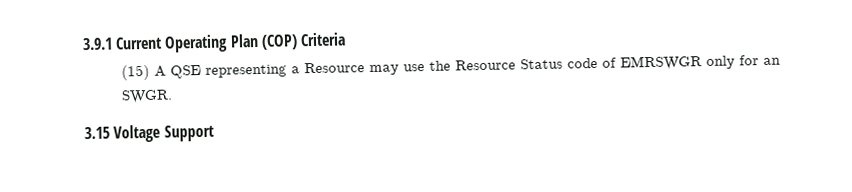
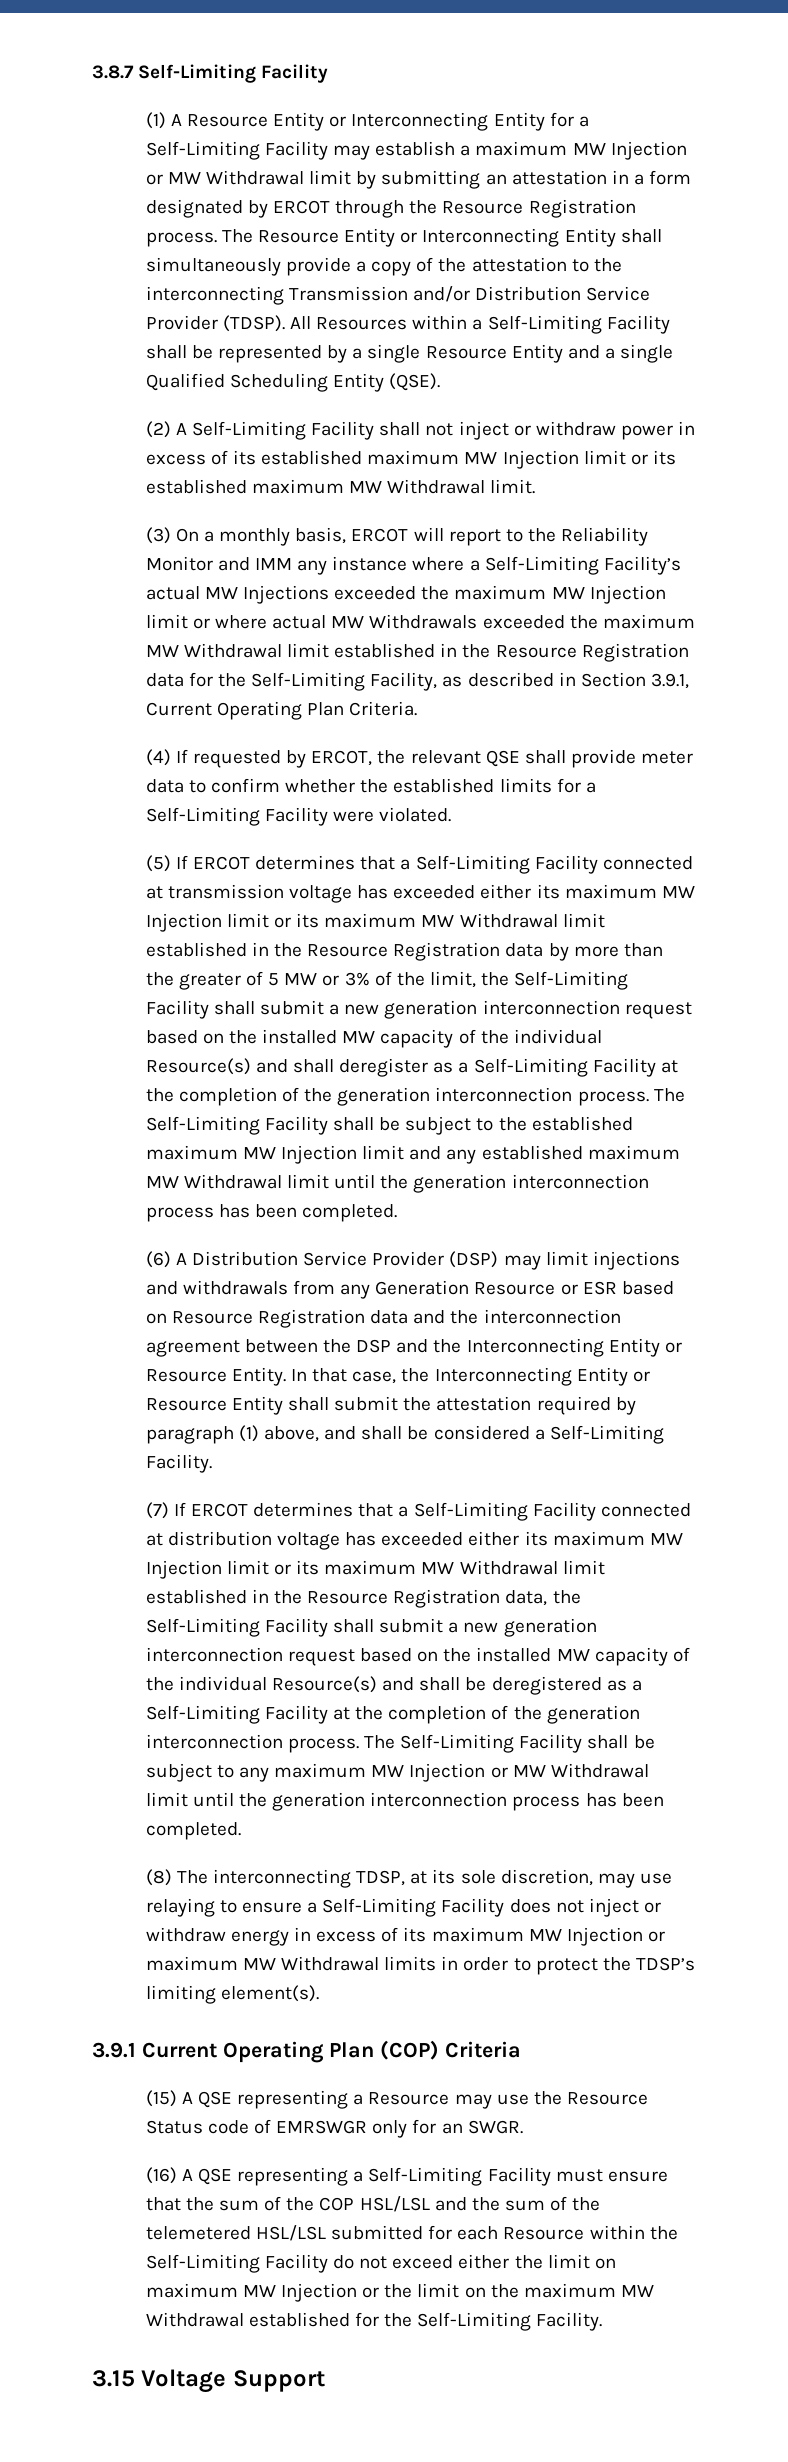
(82, 44) none -> [92,64,329,83] [145,112,589,131] [145,141,687,160] [145,170,692,189] [145,199,636,218] [145,228,662,247] [145,257,622,276] [145,286,651,305] [145,315,670,334] [145,344,674,363] [145,373,441,392] [145,421,696,440] [145,450,677,469] [145,479,536,494] [145,527,649,546] [145,556,681,575] [145,585,666,604] [145,614,695,629] [145,643,689,662] [145,672,690,691] [145,701,418,720] [145,749,694,768] [145,778,596,793] [145,807,452,826] [145,855,693,874] [145,884,695,903] [145,913,605,932] [145,942,663,961] [145,971,629,990] [145,1000,692,1019] [145,1029,602,1048] [145,1058,678,1077] [145,1087,685,1106] [145,1116,633,1135] [145,1145,680,1164] [145,1174,649,1193] [145,1204,398,1222] [145,1251,680,1270] [145,1280,674,1299] [145,1309,621,1328] [145,1338,682,1357] [145,1367,650,1386] [145,1396,636,1415] [145,1425,664,1444] [145,1454,212,1473] [145,1502,691,1521] [145,1531,683,1550] [145,1560,605,1579] [145,1589,581,1608] [145,1618,597,1637] [145,1647,690,1666] [145,1676,642,1695] [145,1705,640,1724] [145,1734,655,1753] [145,1763,649,1782] [145,1792,664,1811] [145,1822,241,1840] [145,1869,673,1888] [145,1898,662,1917] [145,1927,666,1946] [145,1956,696,1975] [145,1985,319,2004] 3.8.7 Self-Limiting Facility // (1) A Resource Entity or Interconnecting Entity for a Self-Limiting Facility may establish a maximum MW Injection or MW Withdrawal limit by submitting an attestation in a form designated by ERCOT through the Resource Registration process. The Resource Entity or Interconnecting Entity shall simultaneously provide a copy of the attestation to the interconnecting Transmission and/or Distribution Service Provider (TDSP). All Resources within a Self-Limiting Facility shall be represented by a single Resource Entity and a single Qualified Scheduling Entity (QSE). // (2) A Self-Limiting Facility shall not inject or withdraw power in excess of its established maximum MW Injection limit or its established maximum MW Withdrawal limit. // (3) On a monthly basis, ERCOT will report to the Reliability Monitor and IMM any instance where a Self-Limiting Facility’s actual MW Injections exceeded the maximum MW Injection limit or where actual MW Withdrawals exceeded the maximum MW Withdrawal limit established in the Resource Registration data for the Self-Limiting Facility, as described in Section 3.9.1, Current Operating Plan Criteria. // (4) If requested by ERCOT, the relevant QSE shall provide meter data to confirm whether the established limits for a Self-Limiting Facility were violated. // (5) If ERCOT determines that a Self-Limiting Facility connected at transmission voltage has exceeded either its maximum MW Injection limit or its maximum MW Withdrawal limit established in the Resource Registration data by more than the greater of 5 MW or 3% of the limit, the Self-Limiting Facility shall submit a new generation interconnection request based on the installed MW capacity of the individual Resource(s) and shall deregister as a Self-Limiting Facility at the completion of the generation interconnection process. The Self-Limiting Facility shall be subject to the established maximum MW Injection limit and any established maximum MW Withdrawal limit until the generation interconnection process has been completed. // (6) A Distribution Service Provider (DSP) may limit injections and withdrawals from any Generation Resource or ESR based on Resource Registration data and the interconnection agreement between the DSP and the Interconnecting Entity or Resource Entity. In that case, the Interconnecting Entity or Resource Entity shall submit the attestation required by paragraph (1) above, and shall be considered a Self-Limiting Facility. // (7) If ERCOT determines that a Self-Limiting Facility connected at distribution voltage has exceeded either its maximum MW Injection limit or its maximum MW Withdrawal limit established in the Resource Registration data, the Self-Limiting Facility shall submit a new generation interconnection request based on the installed MW capacity of the individual Resource(s) and shall be deregistered as a Self-Limiting Facility at the completion of the generation interconnection process. The Self-Limiting Facility shall be subject to any maximum MW Injection or MW Withdrawal limit until the generation interconnection process has been completed. // (8) The interconnecting TDSP, at its sole discretion, may use relaying to ensure a Self-Limiting Facility does not inject or withdraw energy in excess of its maximum MW Injection or maximum MW Withdrawal limits in order to protect the TDSP’s limiting element(s). //
(174, 96) none -> [145,2167,668,2186] [145,2196,601,2212] [145,2225,678,2241] [145,2254,616,2273] [145,2283,655,2302] [145,2312,603,2331] // (16) A QSE representing a Self-Limiting Facility must ensure that the sum of the COP HSL/LSL and the sum of the telemetered HSL/LSL submitted for each Resource within the Self-Limiting Facility do not exceed either the limit on maximum MW Injection or the limit on the maximum MW Withdrawal established for the Self-Limiting Facility.

